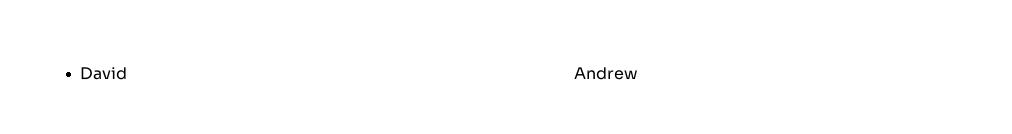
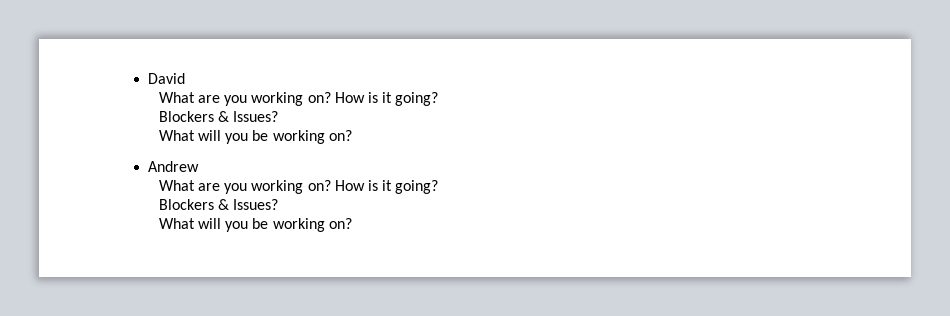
[574,67,639,80] Andrew -> [158,92,439,106] [158,111,279,122] [158,130,352,144] [147,161,199,172] [158,180,439,194] [158,199,279,210] [158,218,352,232] What are you working on? How is it going? // Blockers & Issues? // What will you be working on? // Andrew // What are you working on? How is it going? // Blockers & Issues? // What will you be working on?

